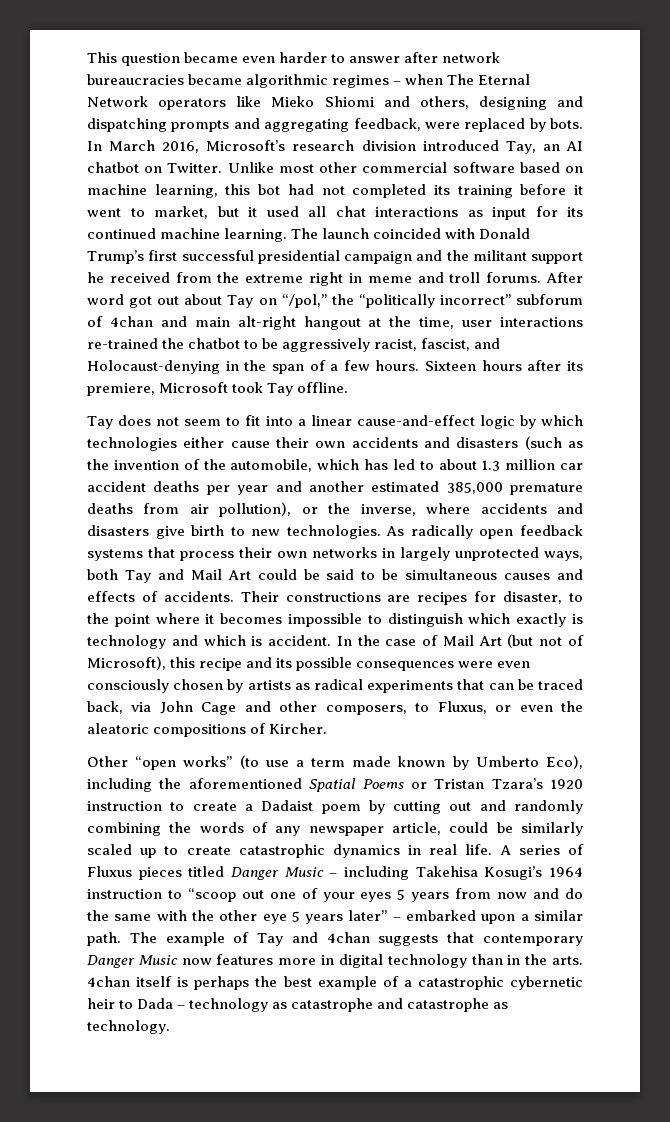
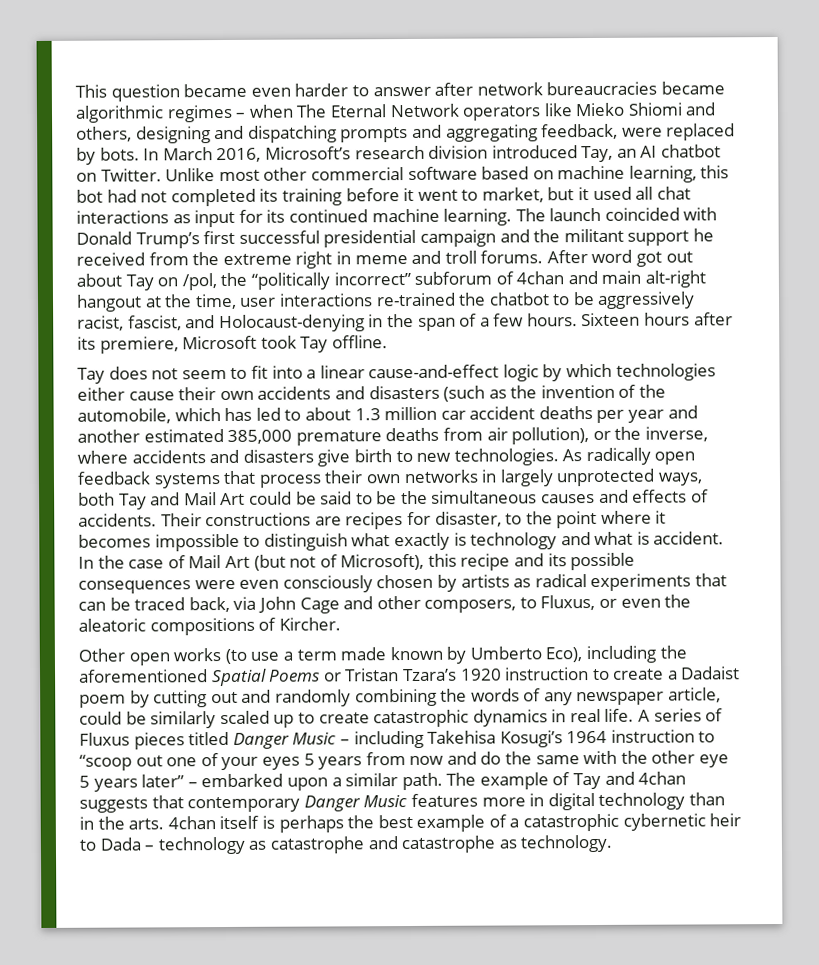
[281,294,327,308] “/pol,” -> [181,273,217,291] /pol,
(399, 574) none -> [400,490,428,505] the
[468,613,511,624] which -> [351,533,391,547] what
[203,635,246,646] which -> [594,531,634,546] what
[135,756,233,770] “open works” -> [128,648,222,666] open works
[181,958,212,965] now -> (408, 801) none

